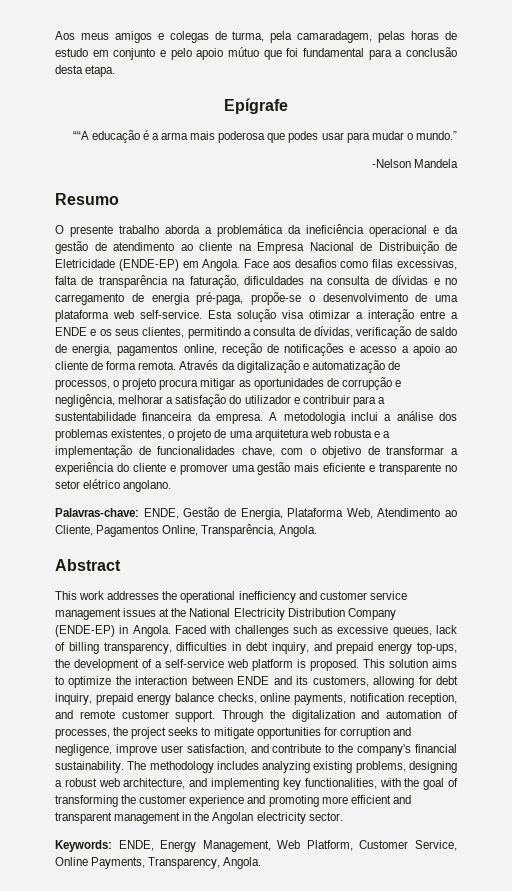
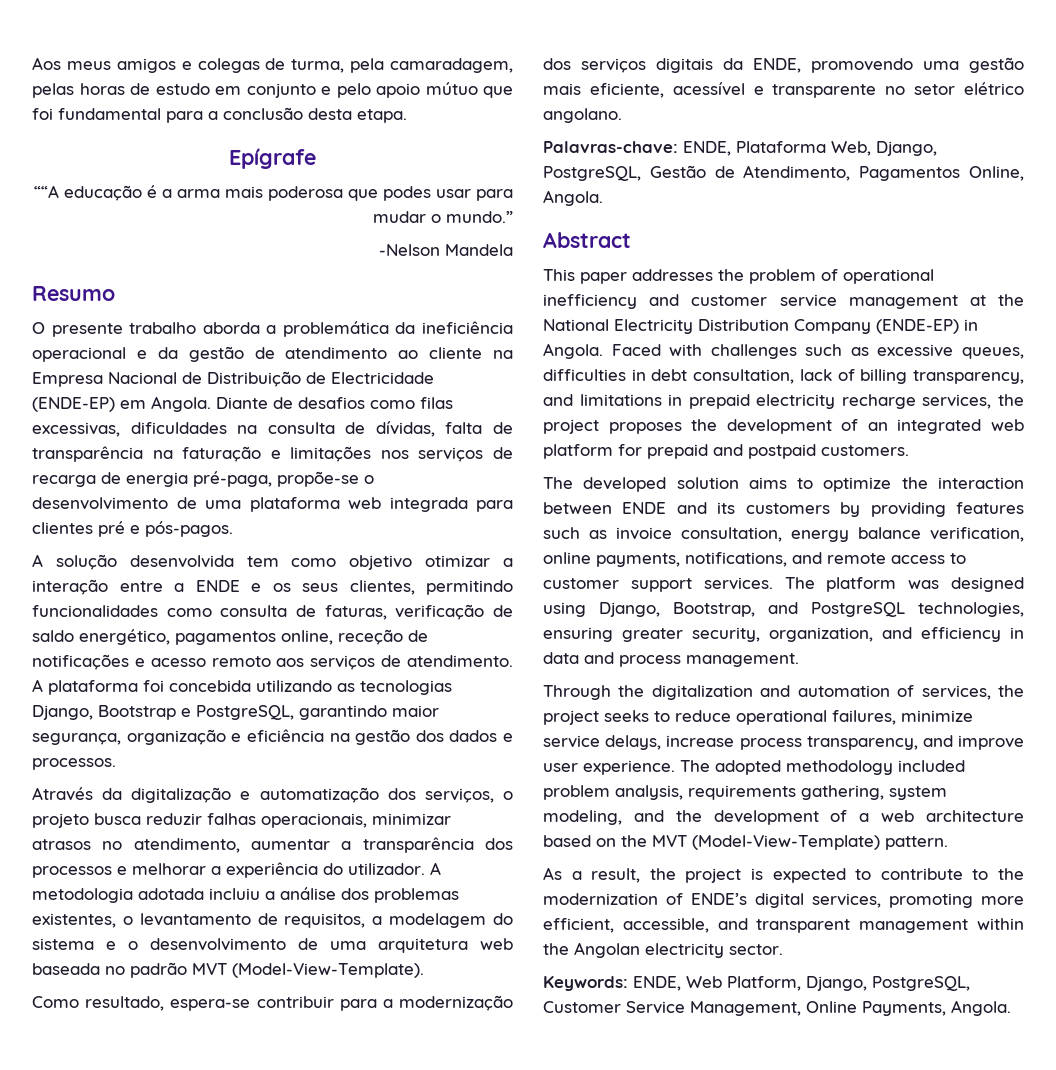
[55,259,115,268] Eletricidade -> [331,372,434,384] Electricidade
[244,259,291,268] Face aos -> [216,397,293,409] Diante de
[55,275,457,288] [55,293,124,305] falta de transparência na faturação, dificuldades na consulta de dívidas e no carregamento -> [130,421,513,437] [32,446,513,462] [32,475,96,487] dificuldades na consulta de dívidas, falta de transparência na faturação e limitações nos serviços de recarga
[140,309,304,322] self-service. Esta solução visa -> [389,497,513,512] [32,521,233,537] [32,554,413,570] integrada para clientes pré e pós-pagos. // A solução desenvolvida tem como objetivo
[244,326,353,338] a consulta de dívidas, -> [32,605,387,620] funcionalidades como consulta de faturas,
[55,344,113,356] de energia, -> [79,629,170,645] energético,
[401,344,458,356] [55,361,177,370] a apoio ao cliente de forma remota. -> [211,655,513,670] [32,679,452,695] [32,705,439,720] [32,729,513,745] [32,758,116,770] remoto aos serviços de atendimento. A plataforma foi concebida utilizando as tecnologias Django, Bootstrap e PostgreSQL, garantindo maior segurança, organização e eficiência na gestão dos dados e processos. //
[387,361,400,370] [55,377,401,390] [55,394,385,407] [55,412,378,424] de processos, o projeto procura mitigar as oportunidades de corrupção e negligência, melhorar a satisfação do utilizador e contribuir para a sustentabilidade financeira da empresa. A metodologia inclui -> [387,788,513,803] [32,813,451,828] [32,837,513,853] [32,862,441,878] [32,888,260,903] dos serviços, o projeto busca reduzir falhas operacionais, minimizar atrasos no atendimento, aumentar a transparência dos processos e melhorar a experiência do utilizador. A metodologia adotada incluiu
[177,429,391,441] [55,445,458,458] [55,462,228,475] projeto de uma arquitetura web robusta e a implementação de funcionalidades chave, com o objetivo de transformar a experiência do cliente e promover -> [139,913,513,928] [32,938,513,953] [32,962,424,978] [32,995,513,1011] [543,58,913,73] levantamento de requisitos, a modelagem do sistema e o desenvolvimento de uma arquitetura web baseada no padrão MVT (Model-View-Template). // Como resultado, espera-se contribuir para a modernização dos serviços digitais da ENDE, promovendo
[323,463,366,472] eficiente -> [589,82,745,98] eficiente, acessível
[183,507,457,520] [55,525,93,536] Gestão de Energia, Plataforma Web, Atendimento ao Cliente, -> [736,141,937,156] [543,165,851,181] Plataforma Web, Django, PostgreSQL, Gestão de Atendimento,
[201,524,277,537] Transparência, -> (1024, 173) none
[79,591,105,600] work -> [580,272,627,284] paper
(178, 595) none -> [749,269,838,284] problem of
[123,608,157,617] issues -> (958, 302) none
[436,625,458,634] [55,642,458,654] [55,659,385,671] lack of billing transparency, difficulties in debt inquiry, and prepaid energy top-ups, the development of a self-service web platform is proposed. This -> [543,369,1024,384] [543,394,1024,409] [543,419,1024,434] [543,444,909,459] [543,477,667,492] difficulties in debt consultation, lack of billing transparency, and limitations in prepaid electricity recharge services, the project proposes the development of an integrated web platform for prepaid and postpaid customers. // The developed
[312,676,458,688] [55,693,133,705] customers, allowing for debt inquiry, prepaid -> [745,502,1024,517] [543,527,782,542] customers by providing features such as invoice consultation,
[217,693,257,704] checks, -> [930,527,1024,542] verification,
[350,693,457,705] [55,710,216,722] notification reception, and remote customer support. -> [685,552,966,567] [543,577,1024,592] [543,602,1024,617] [543,627,1024,642] [543,652,799,667] notifications, and remote access to customer support services. The platform was designed using Django, Bootstrap, and PostgreSQL technologies, ensuring greater security, organization, and efficiency in data and process management. //
[55,728,110,739] processes, -> [921,685,991,700] services,
[213,727,411,739] [55,744,457,756] [55,761,457,773] [55,778,458,790] [55,795,391,807] mitigate opportunities for corruption and negligence, improve user satisfaction, and contribute to the company's financial sustainability. The methodology includes analyzing existing problems, designing a robust web architecture, and implementing key functionalities, with the goal of transforming the customer experience and promoting more efficient -> [675,710,973,725] [543,735,1024,750] [543,760,965,775] [543,785,947,800] [543,810,1024,825] [543,835,948,850] [543,867,1024,883] [543,893,1024,908] [543,918,709,933] reduce operational failures, minimize service delays, increase process transparency, and improve user experience. The adopted methodology included problem analysis, requirements gathering, system modeling, and the development of a web architecture based on the MVT (Model-View-Template) pattern. // As a result, the project is expected to contribute to the modernization of ENDE’s digital services, promoting more efficient, accessible,
[182,812,192,821] in -> [977,918,1024,930] within
[160,840,457,852] Energy Management, Web Platform, Customer Service, -> [686,976,970,991] [543,1001,801,1016] Web Platform, Django, PostgreSQL, Customer Service Management,
[148,857,221,869] Transparency, -> (946, 1008) none

